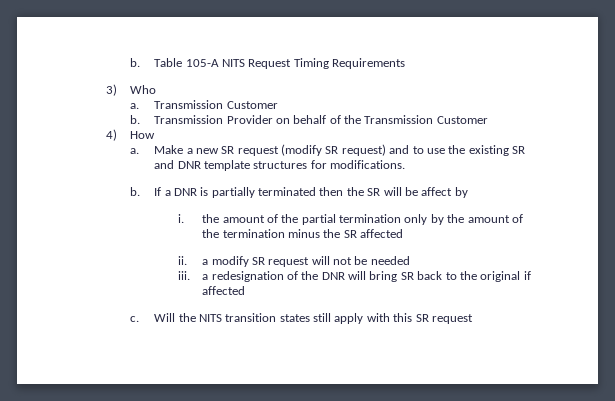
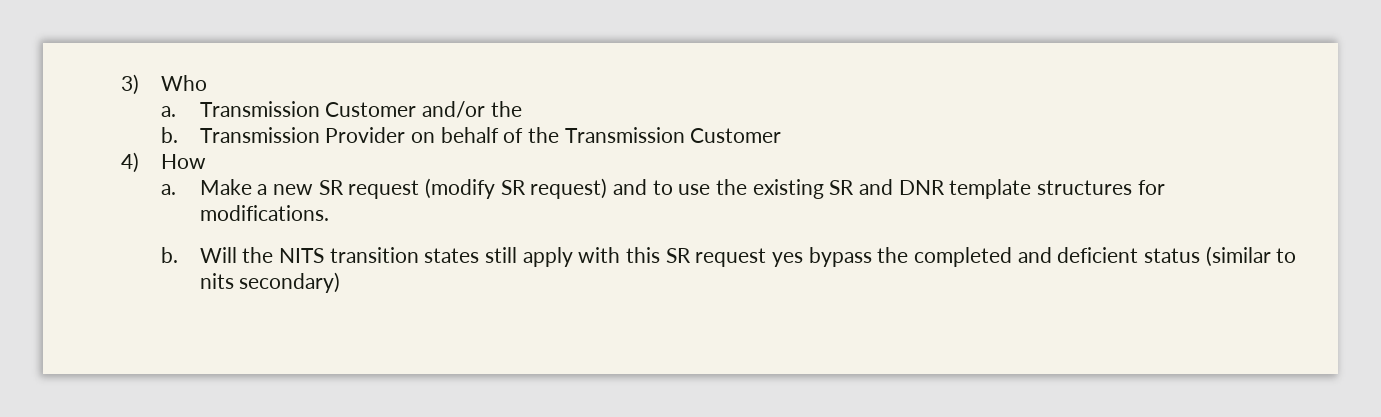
[130,58,405,69] b. Table 105-A NITS Request Timing Requirements // -> (121, 84) none
(278, 105) none -> [422,101,522,118] and/or the
[154,187,468,198] [178,214,523,225] [202,229,404,238] [178,256,410,267] [178,271,531,282] [202,286,246,295] [130,316,140,322] If a DNR is partially terminated then the SR will be affect by // i. the amount of the partial termination only by the amount of the termination minus the SR affected // ii. a modify SR request will not be needed // iii. a redesignation of the DNR will bring SR back to the original if affected // c. -> (178, 255) none
(473, 319) none -> [772,246,1297,267] [199,272,341,293] yes bypass the completed and deficient status (similar to nits secondary)

